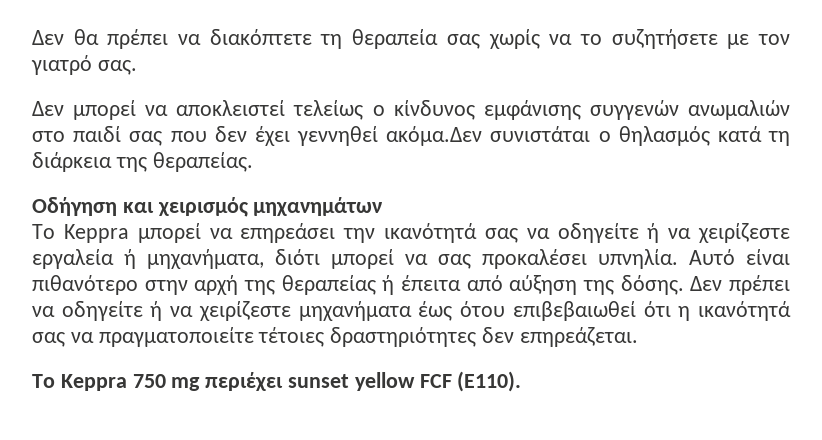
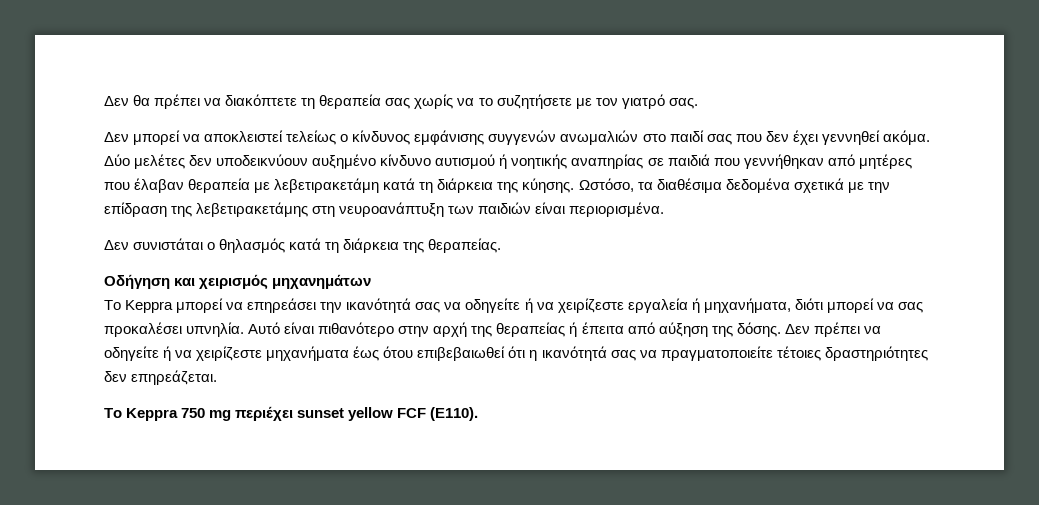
[386,126,483,146] ακόμα.Δεν -> [882,130,930,145] [104,154,912,169] [104,178,890,193] [104,202,665,217] [104,240,129,250] ακόμα. Δύο μελέτες δεν υποδεικνύουν αυξημένο κίνδυνο αυτισμού ή νοητικής αναπηρίας σε παιδιά που γεννήθηκαν από μητέρες που έλαβαν θεραπεία με λεβετιρακετάμη κατά τη διάρκεια της κύησης. Ωστόσο, τα διαθέσιμα δεδομένα σχετικά με την επίδραση της λεβετιρακετάμης στη νευροανάπτυξη των παιδιών είναι περιορισμένα. // Δεν

